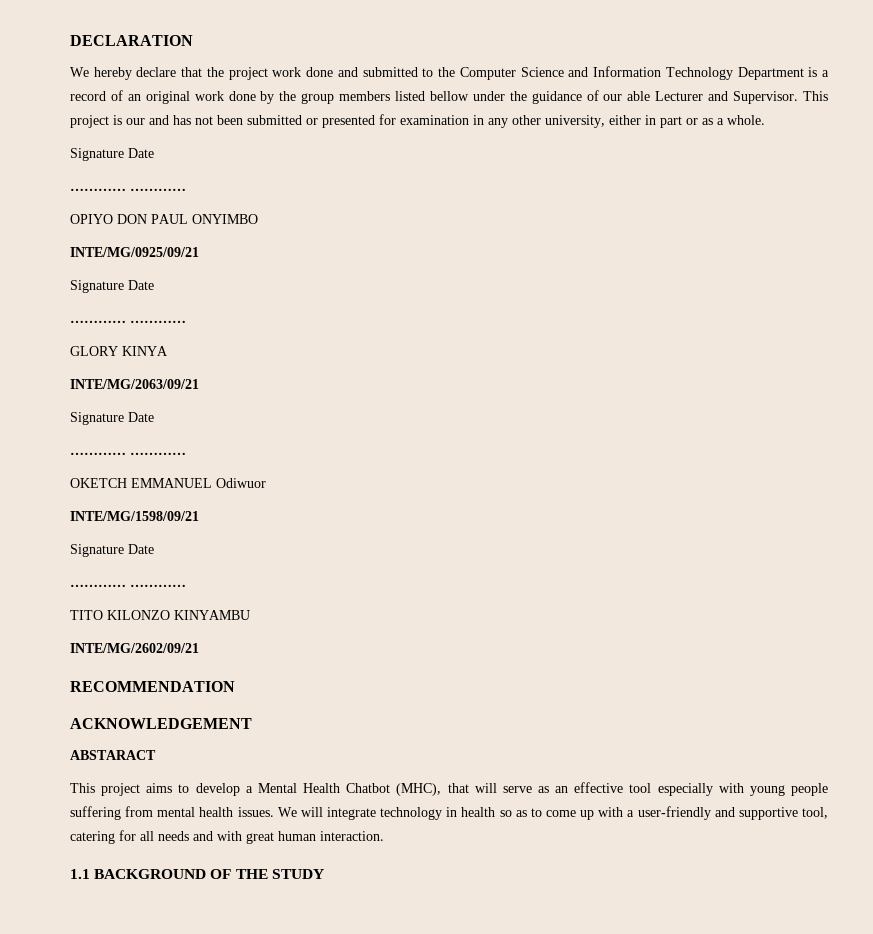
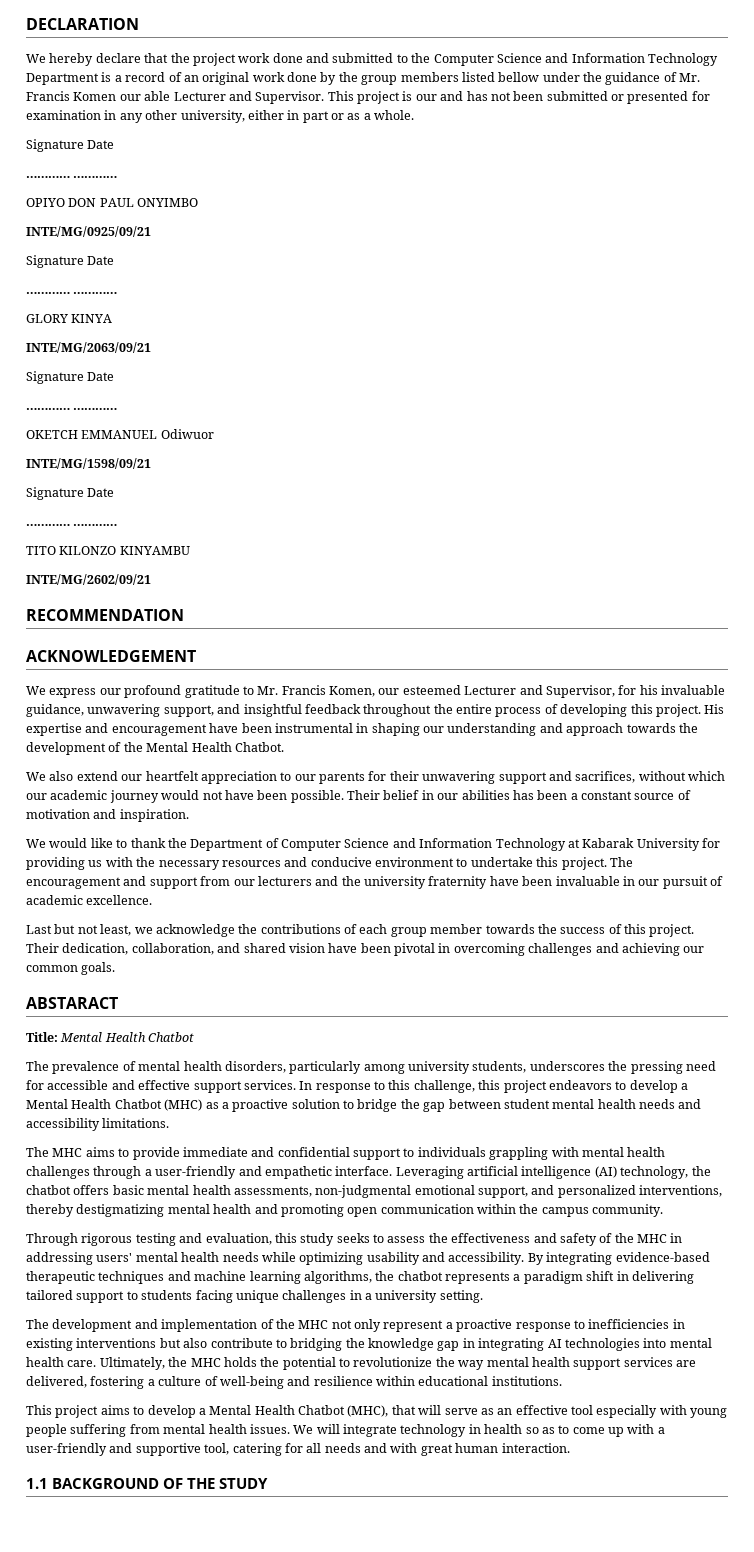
(599, 95) none -> [679,73,701,82] [26,91,117,101] Mr. Francis Komen
[70,750,156,760] ABSTARACT -> [26,685,725,698] [26,704,725,717] [26,723,698,736] [26,742,284,755] [26,771,725,784] [26,790,691,803] [26,809,189,822] [26,838,720,851] [26,857,633,870] [26,876,723,889] [26,895,153,905] [26,924,695,937] [26,943,705,956] [26,962,116,975] [26,997,118,1009] [26,1032,195,1042] [26,1061,716,1074] [26,1080,688,1093] [26,1099,702,1112] [26,1118,170,1131] [26,1147,666,1160] [26,1166,711,1179] [26,1185,723,1198] [26,1204,664,1217] [26,1233,683,1246] [26,1252,710,1265] [26,1271,694,1284] [26,1290,483,1303] [26,1319,685,1332] [26,1338,712,1351] [26,1357,696,1370] [26,1376,562,1389] We express our profound gratitude to Mr. Francis Komen, our esteemed Lecturer and Supervisor, for his invaluable guidance, unwavering support, and insightful feedback throughout the entire process of developing this project. His expertise and encouragement have been instrumental in shaping our understanding and approach towards the development of the Mental Health Chatbot. // We also extend our heartfelt appreciation to our parents for their unwavering support and sacrifices, without which our academic journey would not have been possible. Their belief in our abilities has been a constant source of motivation and inspiration. // We would like to thank the Department of Computer Science and Information Technology at Kabarak University for providing us with the necessary resources and conducive environment to undertake this project. The encouragement and support from our lecturers and the university fraternity have been invaluable in our pursuit of academic excellence. // Last but not least, we acknowledge the contributions of each group member towards the success of this project. Their dedication, collaboration, and shared vision have been pivotal in overcoming challenges and achieving our common goals. // ABSTARACT // Title: Mental Health Chatbot // The prevalence of mental health disorders, particularly among university students, underscores the pressing need for accessible and effective support services. In response to this challenge, this project endeavors to develop a Mental Health Chatbot (MHC) as a proactive solution to bridge the gap between student mental health needs and accessibility limitations. // The MHC aims to provide immediate and confidential support to individuals grappling with mental health challenges through a user-friendly and empathetic interface. Leveraging artificial intelligence (AI) technology, the chatbot offers basic mental health assessments, non-judgmental emotional support, and personalized interventions, thereby destigmatizing mental health and promoting open communication within the campus community. // Through rigorous testing and evaluation, this study seeks to assess the effectiveness and safety of the MHC in addressing users' mental health needs while optimizing usability and accessibility. By integrating evidence-based therapeutic techniques and machine learning algorithms, the chatbot represents a paradigm shift in delivering tailored support to students facing unique challenges in a university setting. // The development and implementation of the MHC not only represent a proactive response to inefficiencies in existing interventions but also contribute to bridging the knowledge gap in integrating AI technologies into mental health care. Ultimately, the MHC holds the potential to revolutionize the way mental health support services are delivered, fostering a culture of well-being and resilience within educational institutions.

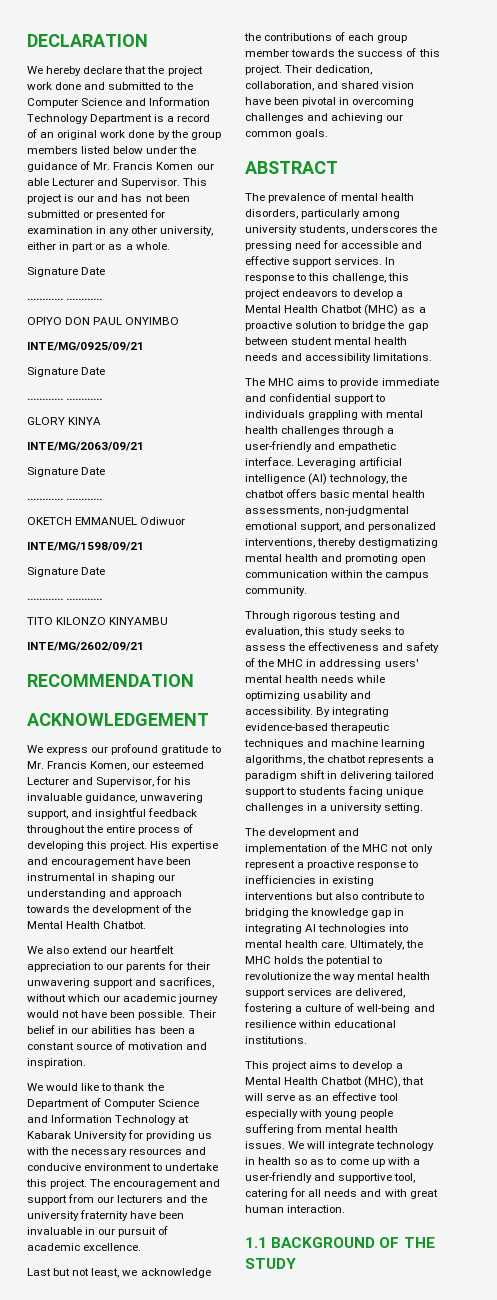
[498,72,540,82] bellow -> [113,146,144,154] below
[26,997,118,1009] [26,1032,195,1042] ABSTARACT // Title: Mental Health Chatbot -> [245,161,338,174] ABSTRACT

